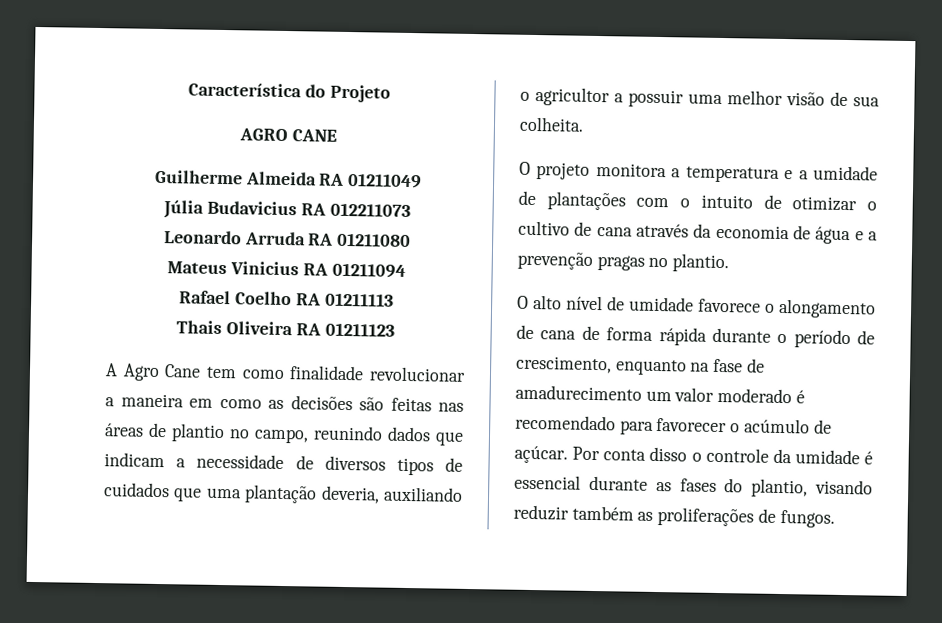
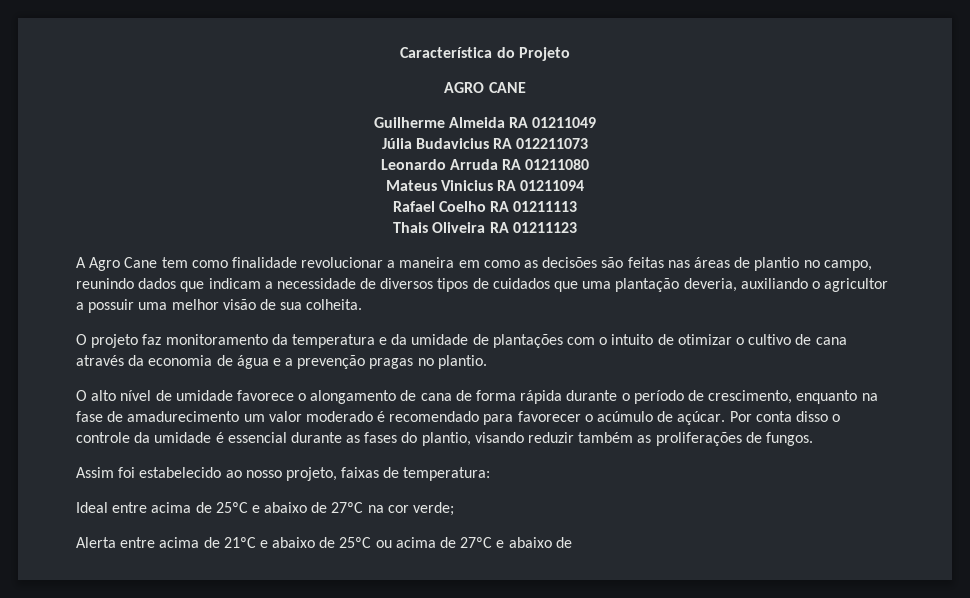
[595,162,682,178] monitora a -> [142,334,288,345] faz monitoramento da
[798,170,809,180] a -> [391,334,408,345] da
(835, 518) none -> [76,467,491,481] [76,502,455,516] [76,537,572,548] // Assim foi estabelecido ao nosso projeto, faixas de temperatura: // Ideal entre acima de 25ºC e abaixo de 27ºC na cor verde; // Alerta entre acima de 21ºC e abaixo de 25ºC ou acima de 27ºC e abaixo de

